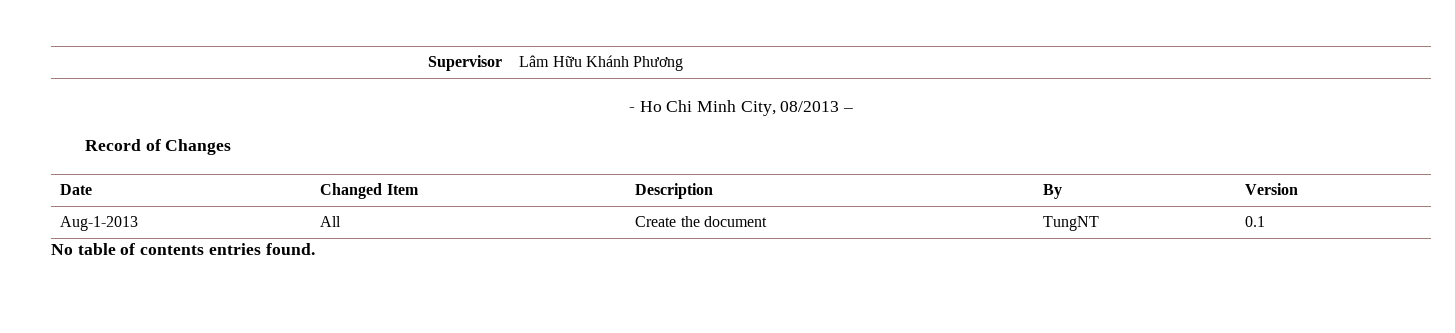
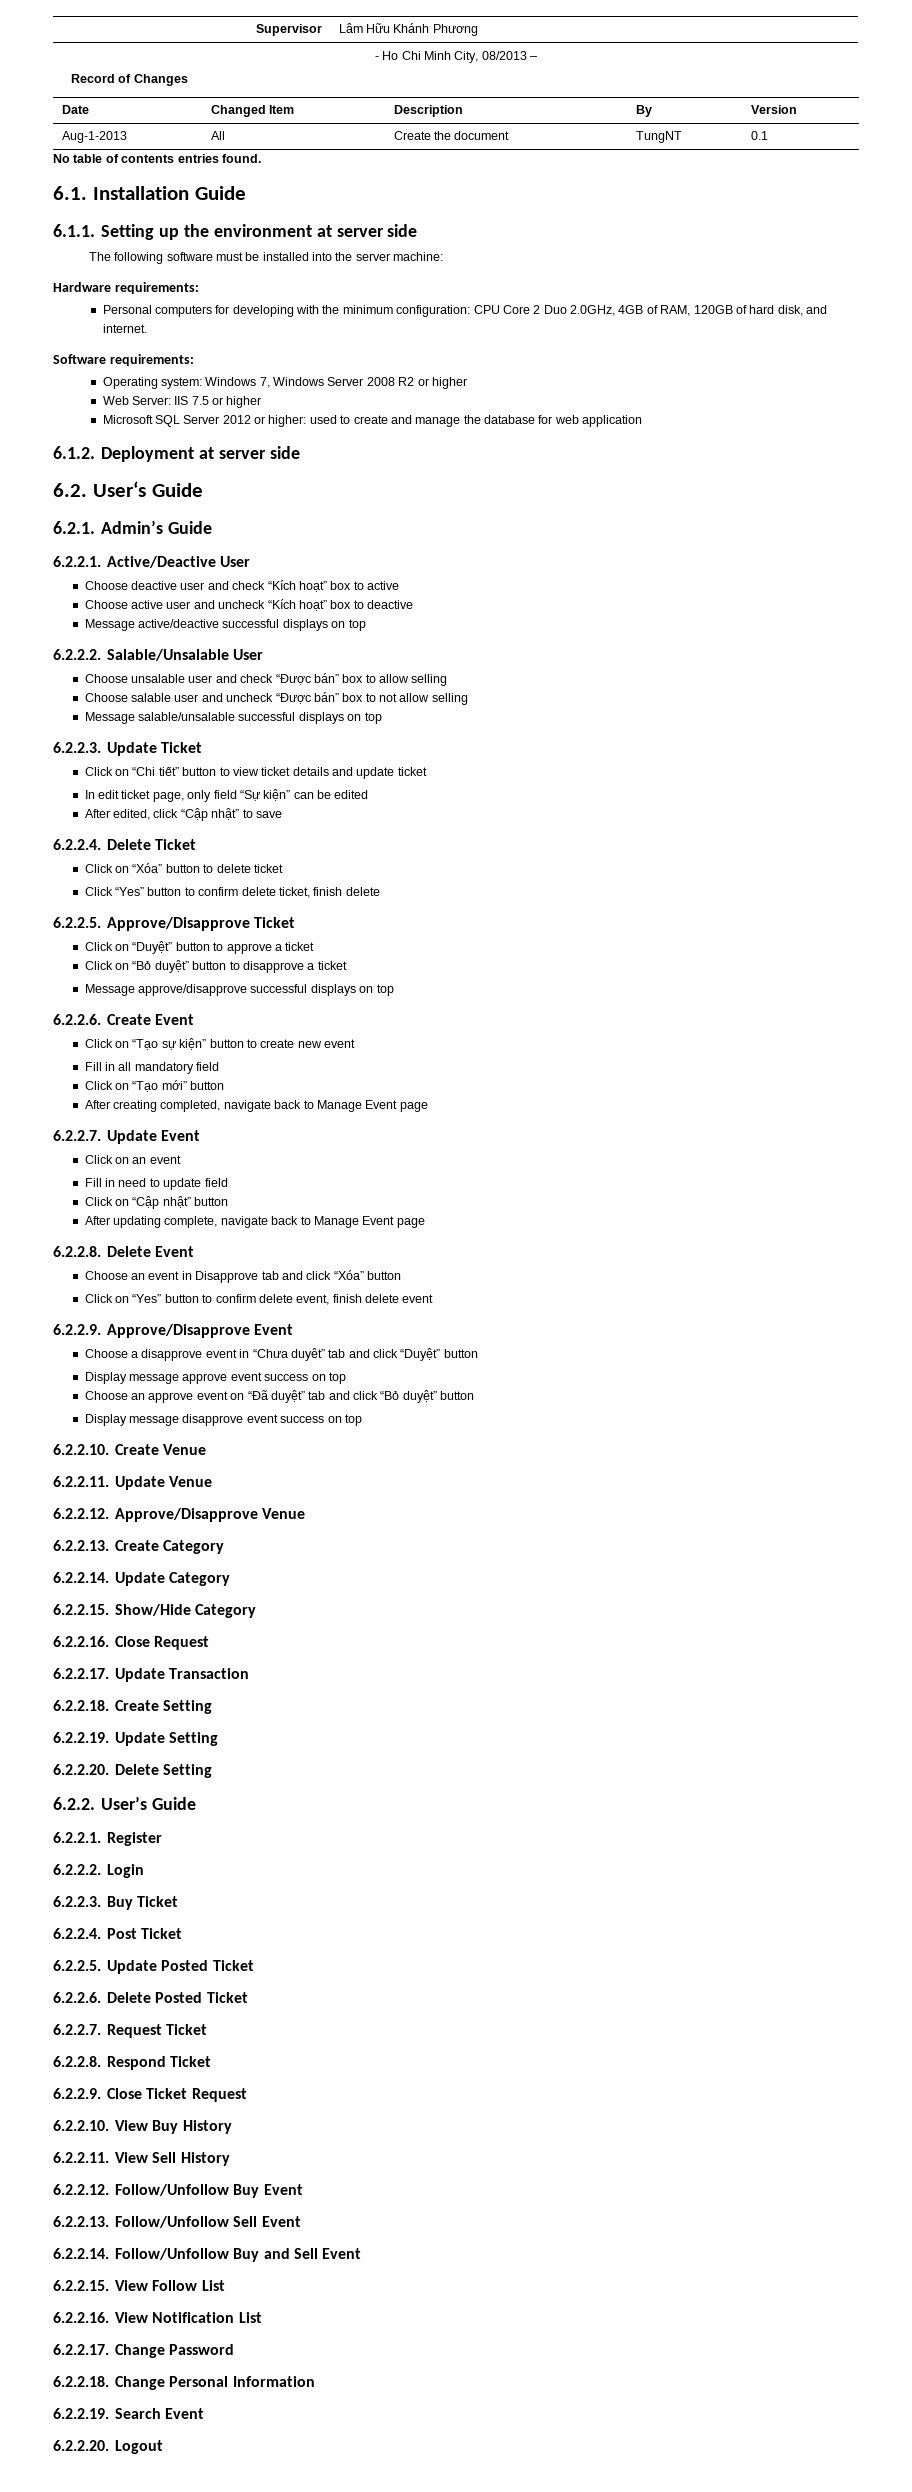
(315, 249) none -> [53,186,246,200] [53,224,418,240] [88,252,444,264] [53,282,199,294] [102,305,828,317] [102,324,147,333] [53,354,194,366] [102,377,467,389] [102,396,262,408] [102,415,643,427] [53,446,300,462] [53,481,203,497] [53,520,213,534] [53,556,251,568] [84,580,400,592] [84,599,414,611] [84,619,366,631] [53,649,264,661] [84,673,448,686] [84,692,468,705] [84,712,382,724] [53,742,203,756] [84,766,427,779] [84,789,369,802] [84,808,282,821] [53,839,197,850] [84,863,283,873] [84,887,380,898] [53,917,296,931] [84,941,315,954] [84,960,347,973] [84,984,394,996] [53,1014,195,1025] [84,1038,356,1050] [84,1062,220,1074] [84,1080,225,1092] [84,1100,428,1112] [53,1130,201,1144] [84,1155,181,1164] [84,1178,228,1190] [84,1196,229,1209] [84,1216,425,1228] [53,1246,195,1257] [84,1270,402,1283] [84,1294,434,1305] [53,1324,294,1338] [84,1348,478,1361] [84,1372,346,1384] [84,1390,475,1403] [84,1414,362,1426] [53,1444,207,1455] [53,1476,213,1490] [53,1508,306,1522] [53,1540,225,1554] [53,1572,231,1586] [53,1604,257,1618] [53,1636,210,1650] [53,1668,250,1682] [53,1700,213,1714] [53,1732,219,1746] [53,1764,213,1778] [53,1796,197,1810] [53,1832,163,1846] [53,1864,145,1878] [53,1896,179,1910] [53,1928,183,1939] [53,1960,254,1974] [53,1992,248,2003] [53,2024,208,2038] [53,2056,212,2070] [53,2088,247,2102] [53,2120,232,2134] [53,2152,230,2166] [53,2184,303,2198] [53,2216,301,2228] [53,2248,361,2262] [53,2280,225,2291] [53,2312,262,2323] [53,2344,235,2358] [53,2376,315,2390] [53,2408,205,2419] [53,2440,164,2454] // 6.1. Installation Guide // 6.1.1. Setting up the environment at server side // The following software must be installed into the server machine: // Hardware requirements: // Personal computers for developing with the minimum configuration: CPU Core 2 Duo 2.0GHz, 4GB of RAM, 120GB of hard disk, and internet. // Software requirements: // Operating system: Windows 7, Windows Server 2008 R2 or higher // Web Server: IIS 7.5 or higher // Microsoft SQL Server 2012 or higher: used to create and manage the database for web application // 6.1.2. Deployment at server side // 6.2. User‘s Guide // 6.2.1. Admin’s Guide // 6.2.2.1. Active/Deactive User // Choose deactive user and check “Kích hoạt” box to active // Choose active user and uncheck “Kích hoạt” box to deactive // Message active/deactive successful displays on top // 6.2.2.2. Salable/Unsalable User // Choose unsalable user and check “Được bán” box to allow selling // Choose salable user and uncheck “Được bán” box to not allow selling // Message salable/unsalable successful displays on top // 6.2.2.3. Update Ticket // Click on “Chi tiết” button to view ticket details and update ticket // In edit ticket page, only field “Sự kiện” can be edited // After edited, click “Cập nhật” to save // 6.2.2.4. Delete Ticket // Click on “Xóa” button to delete ticket // Click “Yes” button to confirm delete ticket, finish delete // 6.2.2.5. Approve/Disapprove Ticket // Click on “Duyệt” button to approve a ticket // Click on “Bỏ duyệt” button to disapprove a ticket // Message approve/disapprove successful displays on top // 6.2.2.6. Create Event // Click on “Tạo sự kiện” button to create new event // Fill in all mandatory field // Click on “Tạo mới” button // After creating completed, navigate back to Manage Event page // 6.2.2.7. Update Event // Click on an event // Fill in need to update field // Click on “Cập nhật” button // After updating complete, navigate back to Manage Event page // 6.2.2.8. Delete Event // Choose an event in Disapprove tab and click “Xóa” button // Click on “Yes” button to confirm delete event, finish delete event // 6.2.2.9. Approve/Disapprove Event // Choose a disapprove event in “Chưa duyêt” tab and click “Duyệt” button // Display message approve event success on top // Choose an approve event on “Đã duyệt” tab and click “Bỏ duyệt” button // Display message disapprove event success on top // 6.2.2.10. Create Venue // 6.2.2.11. Update Venue // 6.2.2.12. Approve/Disapprove Venue // 6.2.2.13. Create Category // 6.2.2.14. Update Category // 6.2.2.15. Show/Hide Category // 6.2.2.16. Close Request // 6.2.2.17. Update Transaction // 6.2.2.18. Create Setting // 6.2.2.19. Update Setting // 6.2.2.20. Delete Setting // 6.2.2. User’s Guide // 6.2.2.1. Register // 6.2.2.2. Login // 6.2.2.3. Buy Ticket // 6.2.2.4. Post Ticket // 6.2.2.5. Update Posted Ticket // 6.2.2.6. Delete Posted Ticket // 6.2.2.7. Request Ticket // 6.2.2.8. Respond Ticket // 6.2.2.9. Close Ticket Request // 6.2.2.10. View Buy History // 6.2.2.11. View Sell History // 6.2.2.12. Follow/Unfollow Buy Event // 6.2.2.13. Follow/Unfollow Sell Event // 6.2.2.14. Follow/Unfollow Buy and Sell Event // 6.2.2.15. View Follow List // 6.2.2.16. View Notification List // 6.2.2.17. Change Password // 6.2.2.18. Change Personal Information // 6.2.2.19. Search Event // 6.2.2.20. Logout

